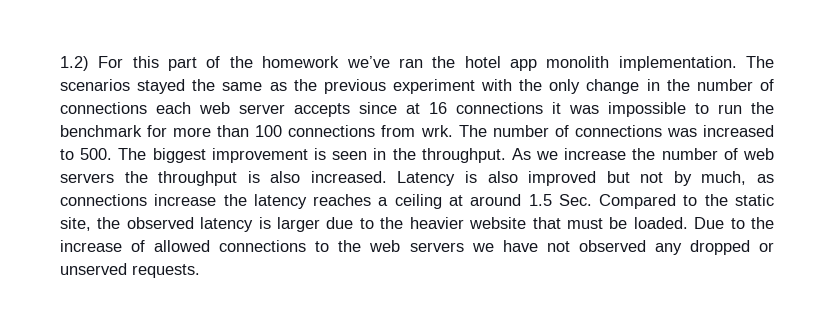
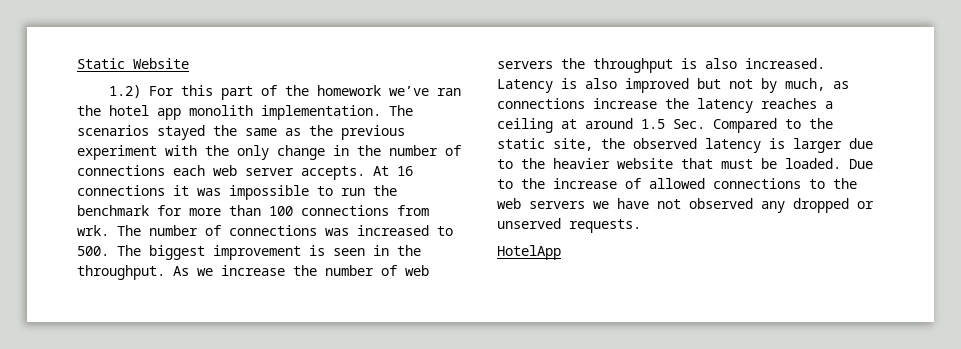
(60, 63) none -> [77,58,189,69] Static Website //
[294,102,420,117] accepts since at -> [301,166,389,180] accepts. At
(200, 271) none -> [497,245,561,260] // HotelApp

